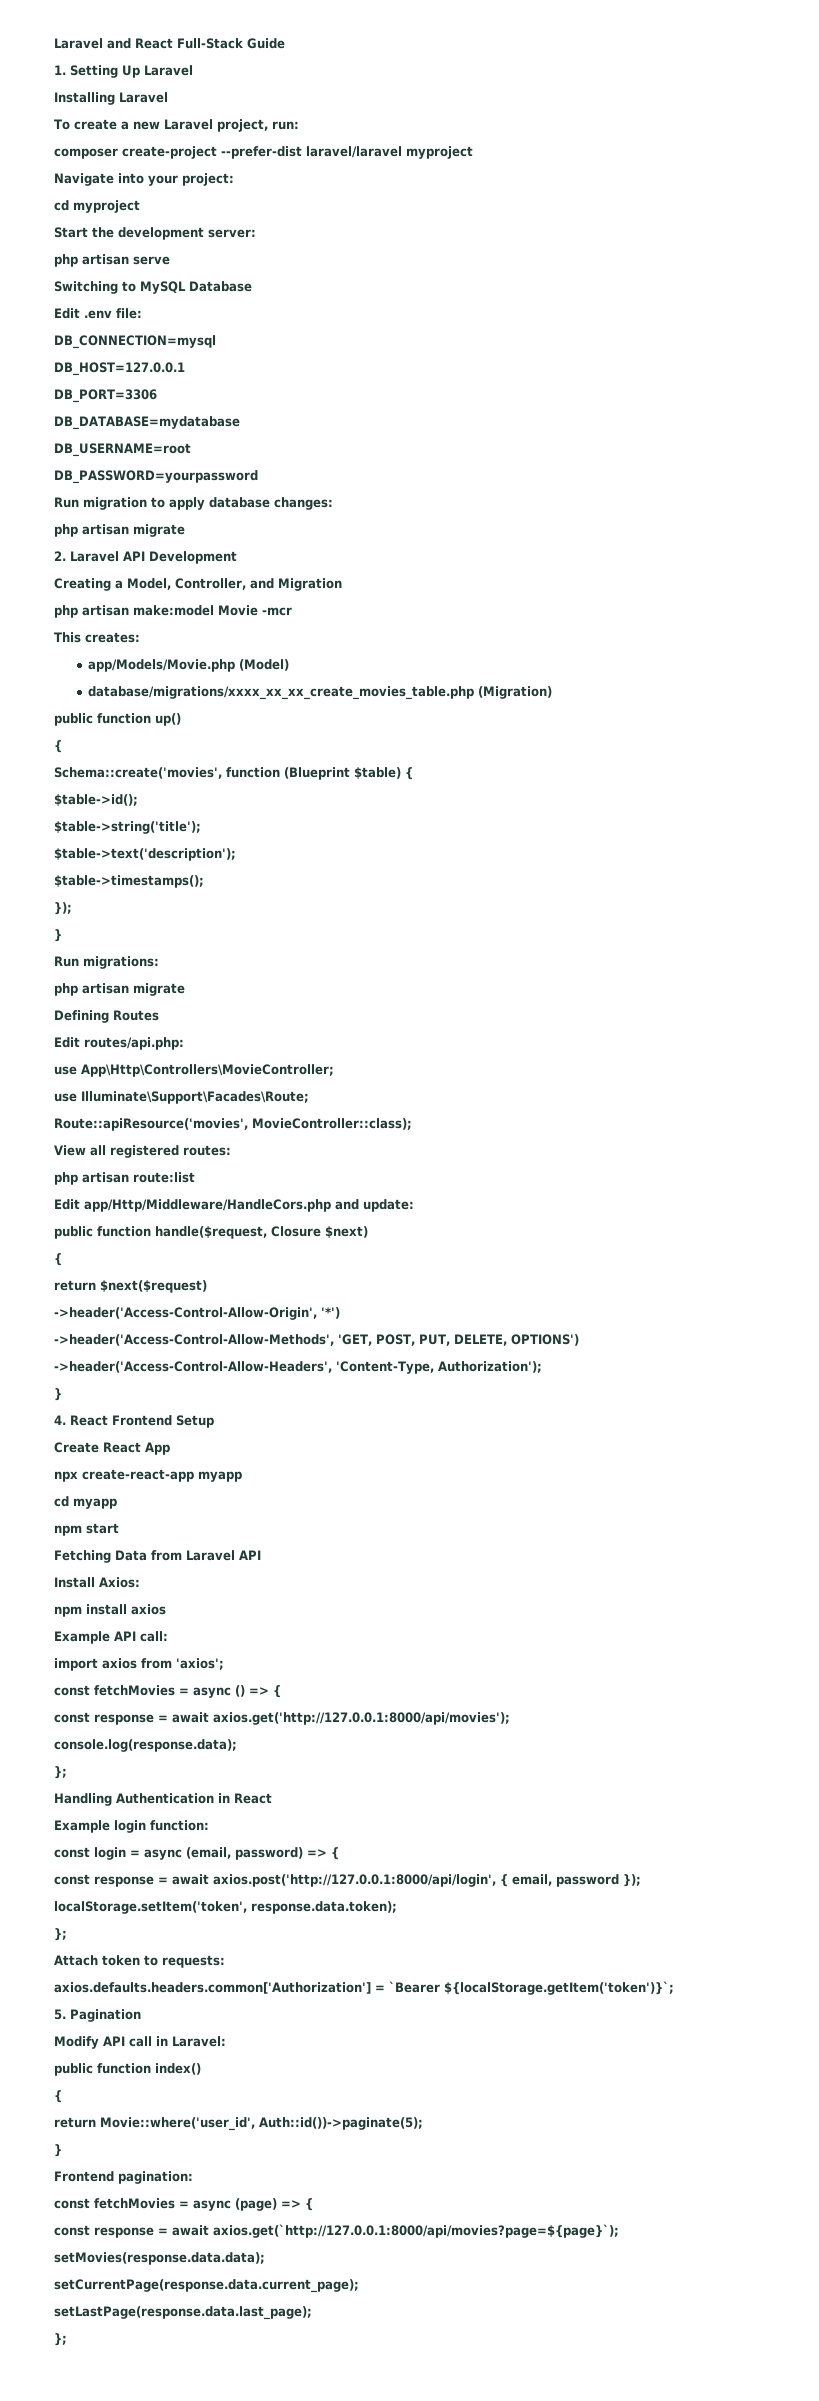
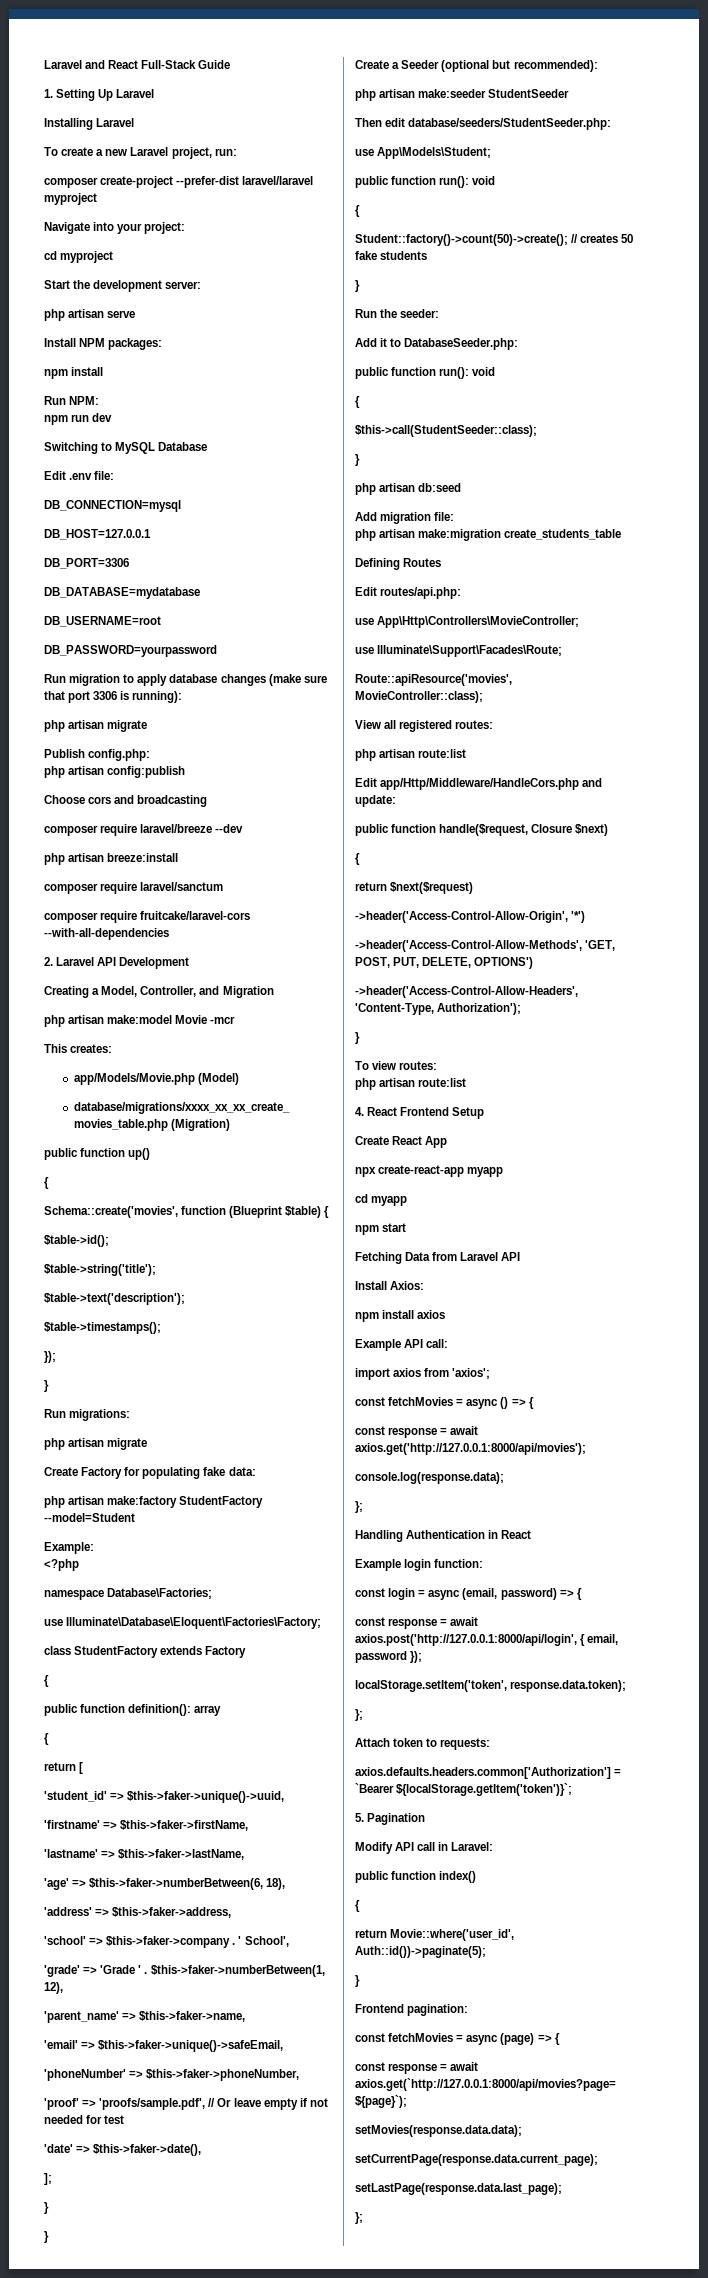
(170, 260) none -> [44,338,163,350] [44,367,104,379] [44,396,100,405] [44,413,113,425] // Install NPM packages: // npm install // Run NPM: // npm run dev
[274,497,333,510] [54,524,185,537] changes: // php artisan migrate -> [220,674,327,686] [44,691,183,703] [44,720,148,732] [44,749,151,761] [44,766,186,778] [44,795,208,807] [44,824,244,836] [44,853,179,865] [44,882,224,894] [44,911,251,923] [44,928,169,940] changes (make sure that port 3306 is running): // php artisan migrate // Publish config.php: // php artisan config:publish // Choose cors and broadcasting // composer require laravel/breeze --dev // php artisan breeze:install // composer require laravel/sanctum // composer require fruitcake/laravel-cors --with-all-dependencies
(185, 989) none -> [44,1467,256,1479] [44,1496,264,1508] [44,1513,135,1522] [44,1542,94,1554] [44,1559,79,1571] [44,1588,213,1600] [44,1617,322,1629] [44,1646,247,1658] [44,1675,49,1687] [44,1704,222,1716] [44,1733,49,1745] [44,1762,84,1774] [44,1791,285,1803] [44,1820,249,1831] [44,1849,245,1860] [44,1878,286,1890] [44,1907,232,1918] [44,1936,289,1948] [44,1965,325,1977] [44,1982,63,1994] [44,2011,246,2023] [44,2040,284,2052] [44,2069,300,2081] [44,2098,328,2110] [44,2115,125,2124] [44,2144,202,2156] [44,2173,52,2185] [44,2202,49,2214] [44,2231,49,2243] [355,60,598,72] [355,89,570,101] [355,118,612,130] [355,147,492,159] [355,176,496,188] [355,205,360,217] [355,234,634,246] [355,251,428,260] [355,280,360,292] [355,309,440,318] [355,338,519,350] [355,367,496,379] [355,396,360,408] [355,425,537,437] [355,454,360,466] [355,483,462,495] [355,512,455,524] [355,529,622,541] // Create Factory for populating fake data: // php artisan make:factory StudentFactory --model=Student // Example: // <?php // namespace Database\Factories; // use Illuminate\Database\Eloquent\Factories\Factory; // class StudentFactory extends Factory // { // public function definition(): array // { // return [ // 'student_id' => $this->faker->unique()->uuid, // 'firstname' => $this->faker->firstName, // 'lastname' => $this->faker->lastName, // 'age' => $this->faker->numberBetween(6, 18), // 'address' => $this->faker->address, // 'school' => $this->faker->company . ' School', // 'grade' => 'Grade ' . $this->faker->numberBetween(1, 12), // 'parent_name' => $this->faker->name, // 'email' => $this->faker->unique()->safeEmail, // 'phoneNumber' => $this->faker->phoneNumber, // 'proof' => 'proofs/sample.pdf', // Or leave empty if not needed for test // 'date' => $this->faker->date(), // ]; // } // } // Create a Seeder (optional but recommended): // php artisan make:seeder StudentSeeder // Then edit database/seeders/StudentSeeder.php: // use App\Models\Student; // public function run(): void // { // Student::factory()->count(50)->create(); // creates 50 fake students // } // Run the seeder: // Add it to DatabaseSeeder.php: // public function run(): void // { // $this->call(StudentSeeder::class); // } // php artisan db:seed // Add migration file: // php artisan make:migration create_students_table
(62, 1394) none -> [355,1061,438,1070] [355,1078,467,1090] // To view routes: // php artisan route:list

